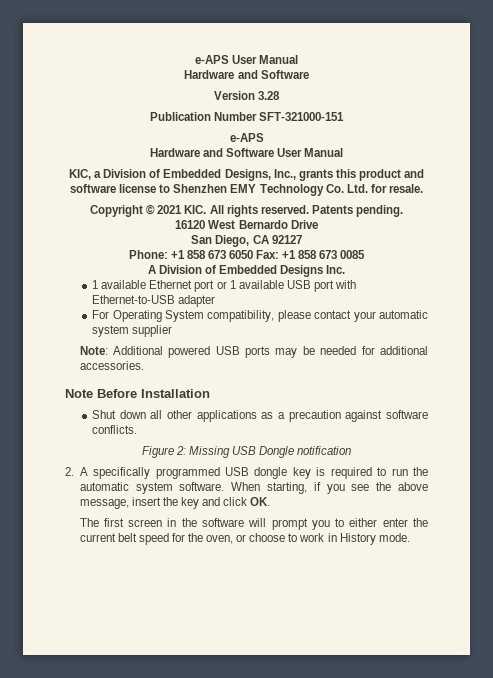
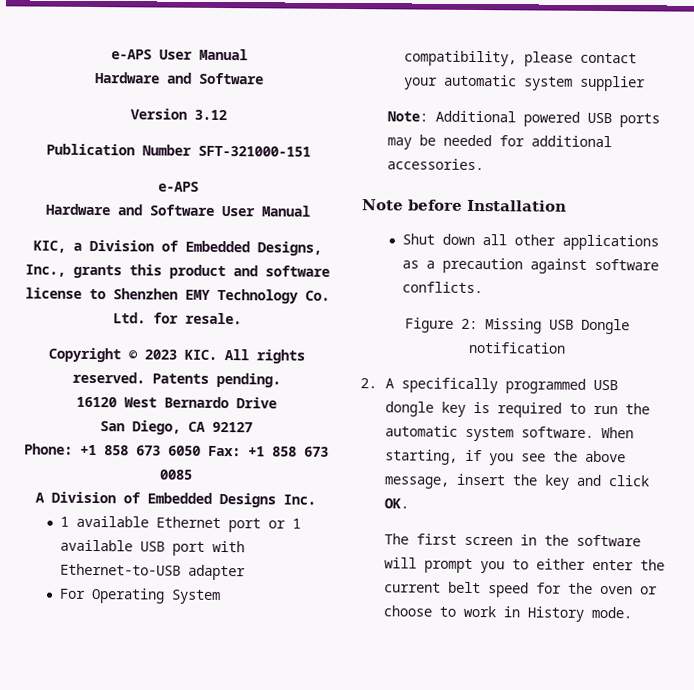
[258,91,281,100] 3.28 -> [194,109,227,121] 3.12
[157,205,183,214] 2021 -> [144,349,177,360] 2023
[97,389,137,398] Before -> [408,199,463,211] before
[206,535,234,544] oven, -> [600,585,634,595] oven

